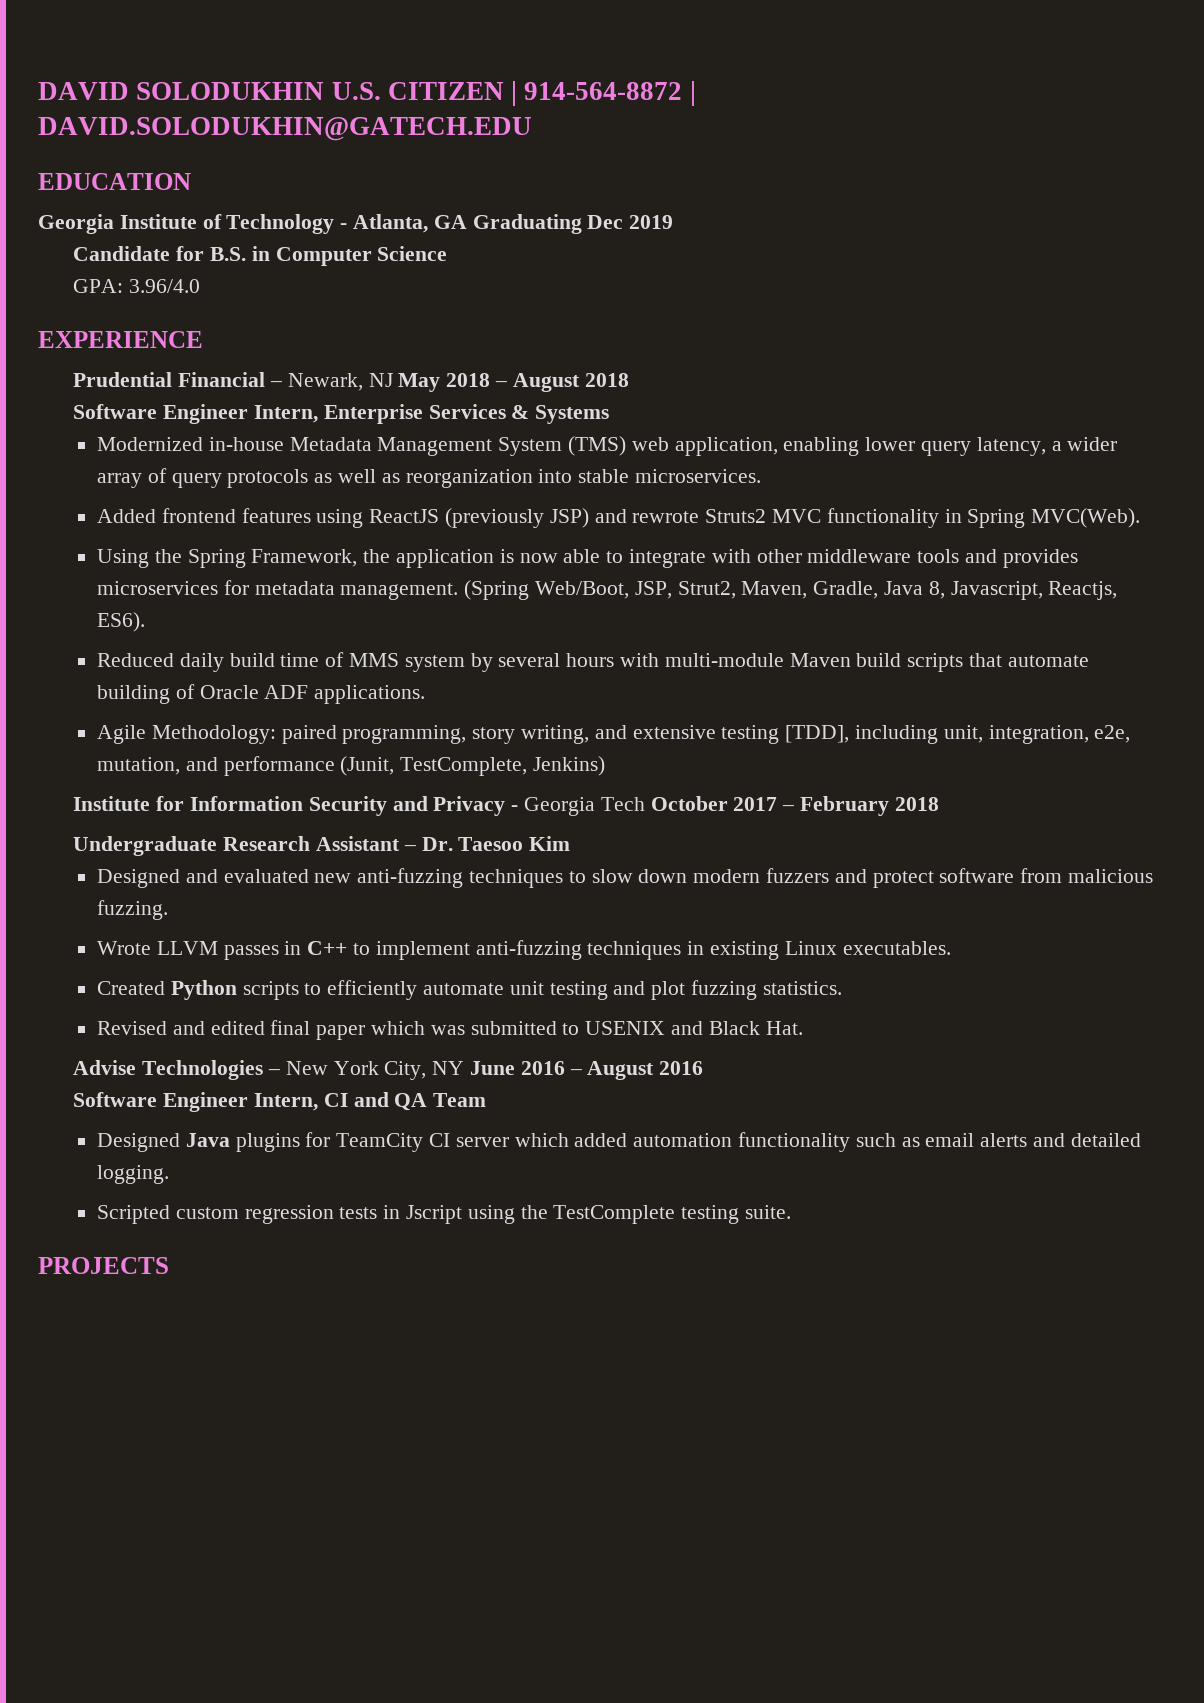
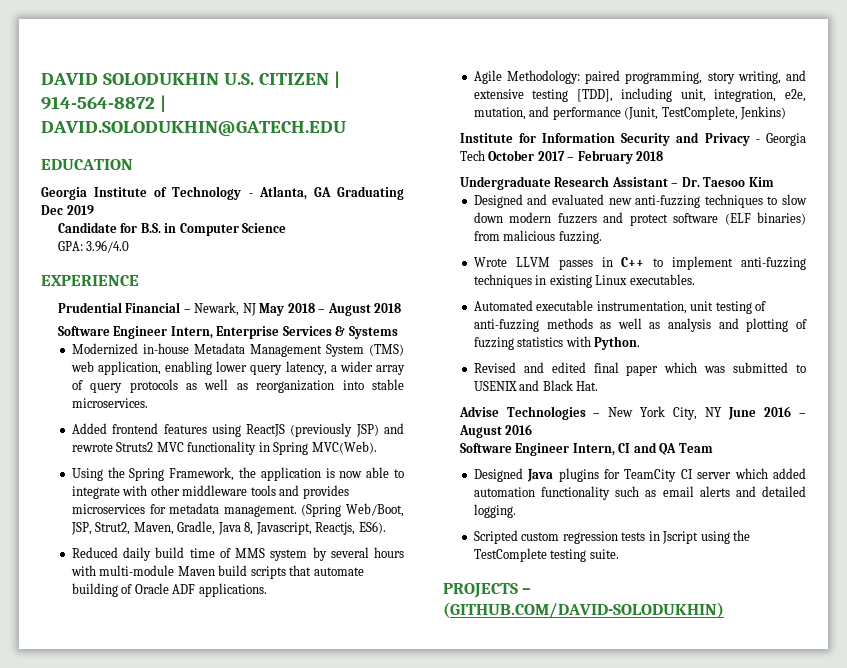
(1015, 875) none -> [724,212,806,225] (ELF binaries)
[96,980,842,1000] Created Python scripts to efficiently automate unit testing and plot fuzzing statistics. -> [473,300,767,314] [473,318,807,332] [473,336,641,350] Automated executable instrumentation, unit testing of anti-fuzzing methods as well as analysis and plotting of fuzzing statistics with Python.
(169, 1265) none -> [522,588,532,594] [443,602,724,618] – (GITHUB.COM/DAVID-SOLODUKHIN)

